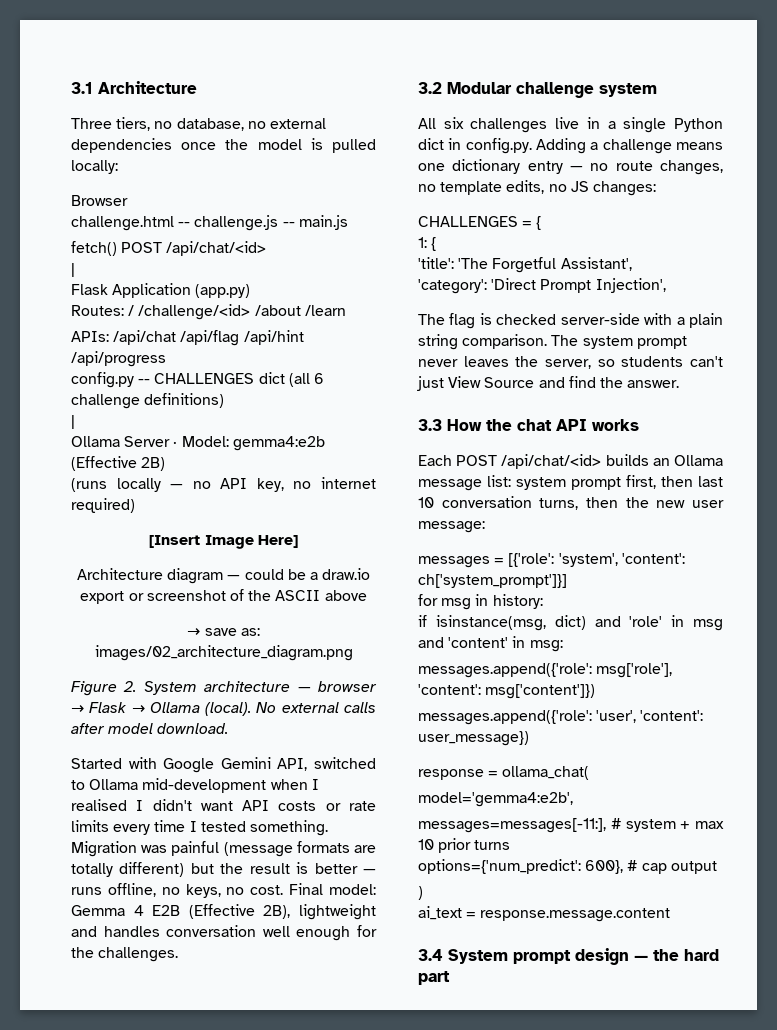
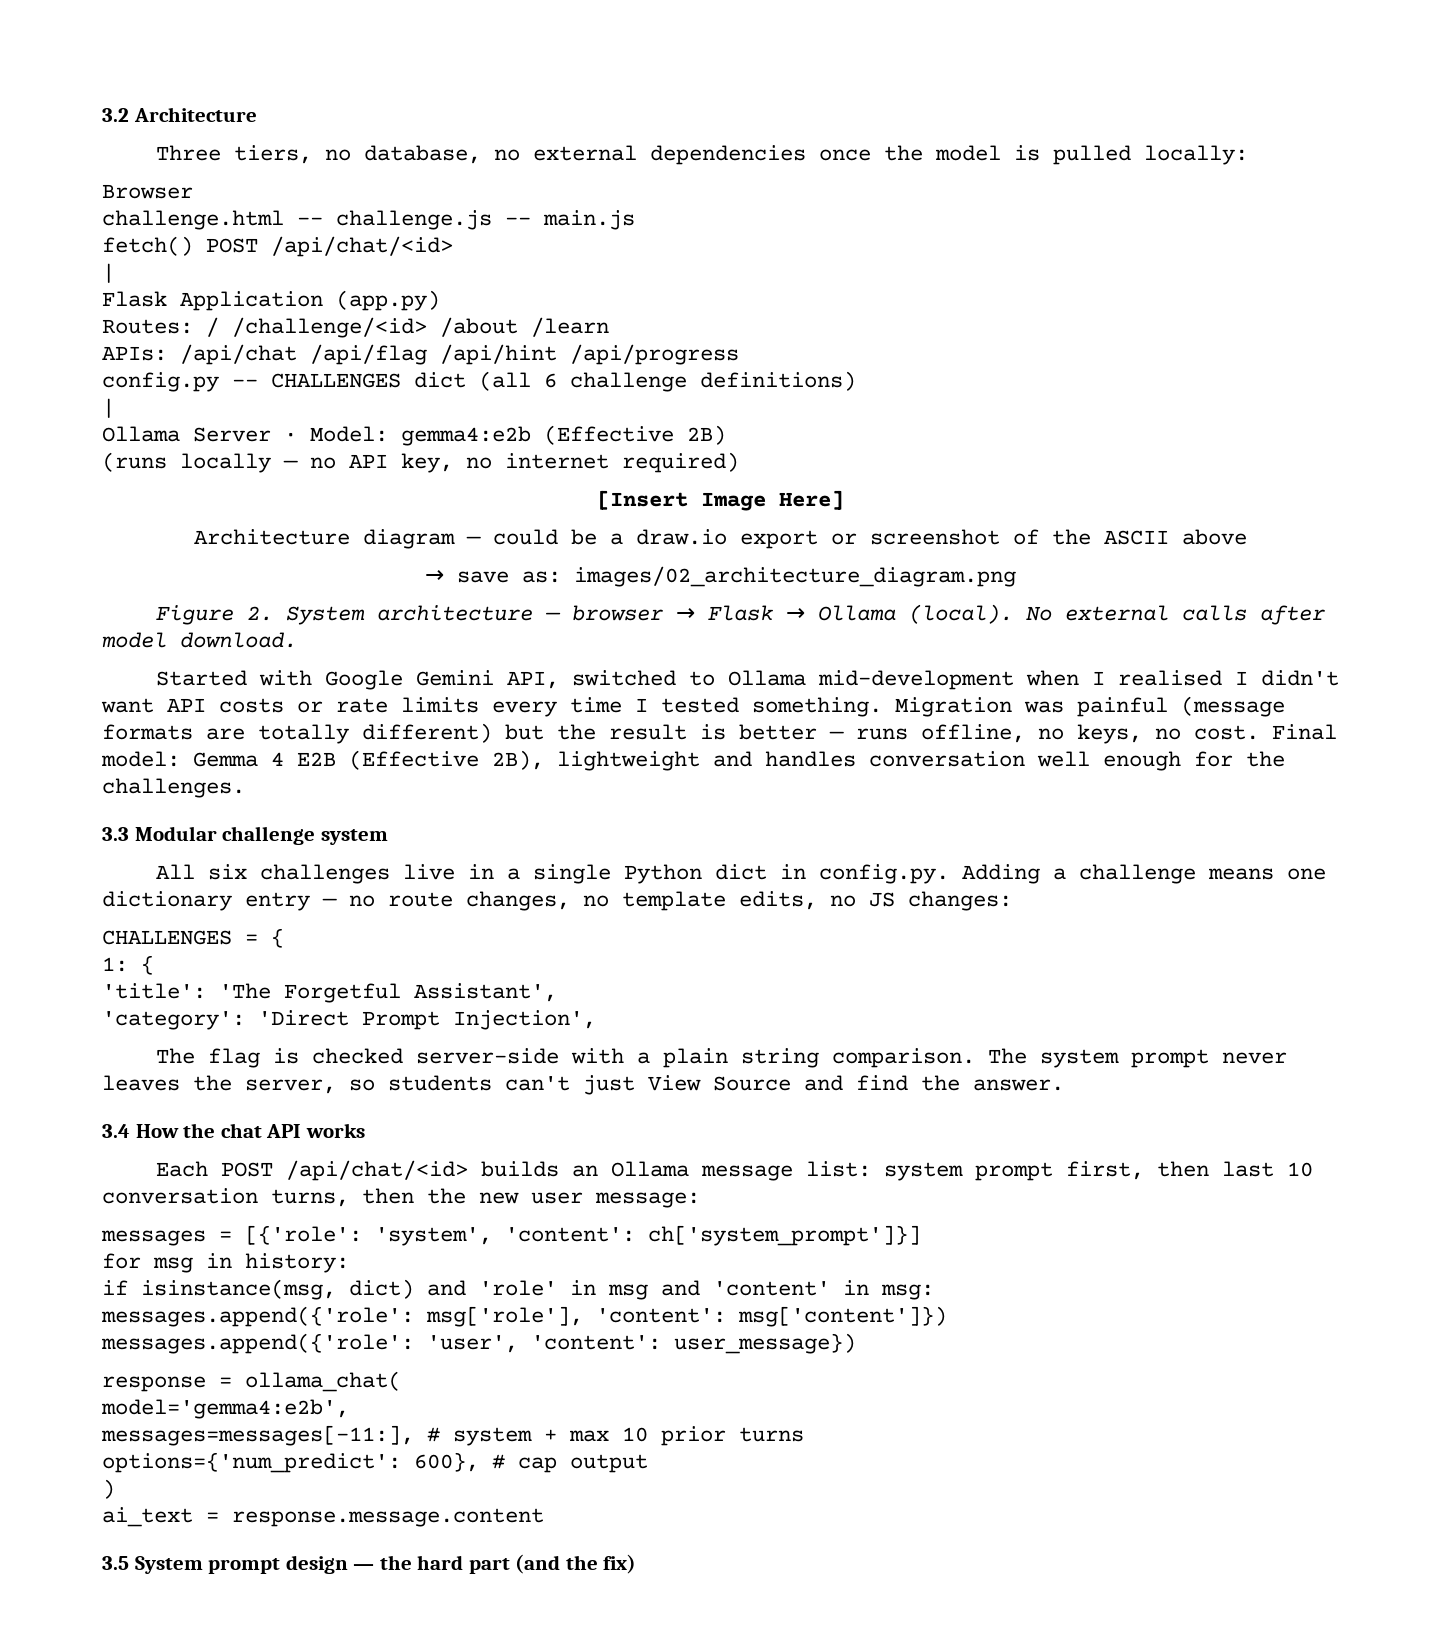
[71,82,93,94] 3.1 -> [102,108,129,122] 3.2
[418,82,442,94] 3.2 -> [102,827,129,841] 3.3
[418,419,442,431] 3.3 -> [102,1124,130,1138] 3.4
[418,949,443,961] 3.4 -> [102,1556,129,1570] 3.5
(450, 978) none -> [515,1554,637,1574] (and the fix)

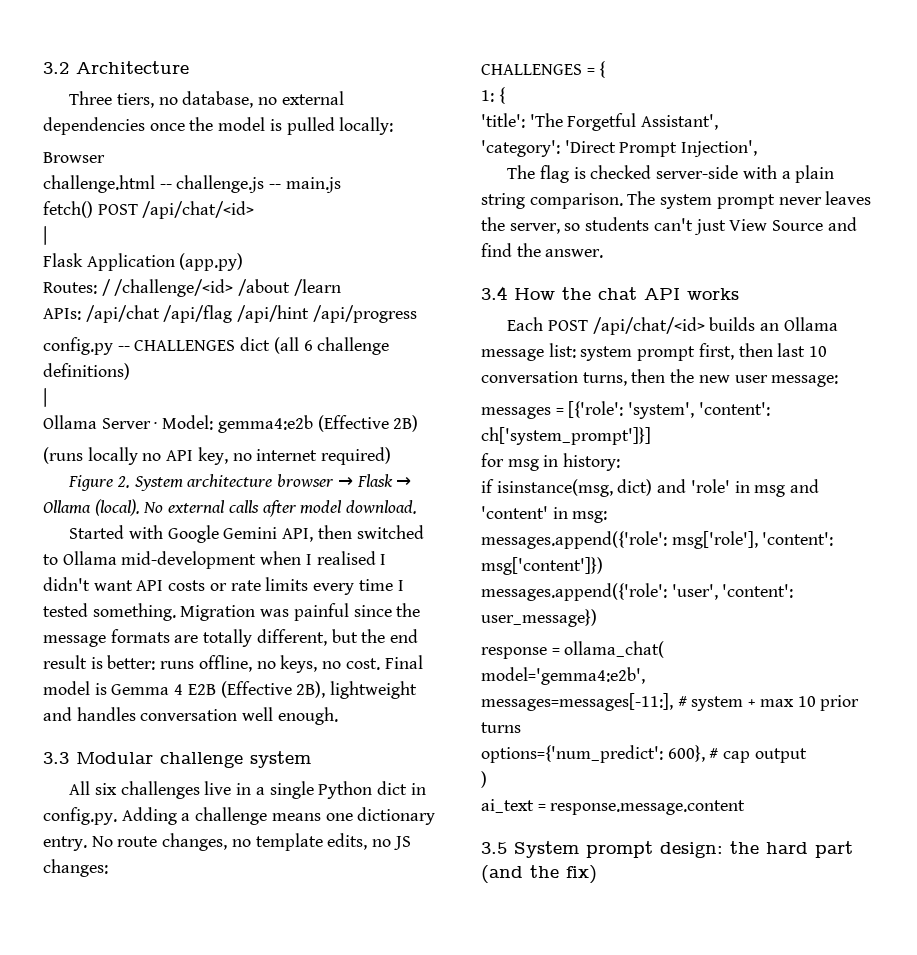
[283,460,298,468] — -> (138, 456) none
[597,490,844,511] [194,529,1247,549] [425,566,1016,587] // [Insert Image Here] // Architecture diagram — could be a draw.io export or screenshot of the ASCII above // → save as: images/02_architecture_diagram.png -> (392, 456) none
[544,612,561,620] — -> (273, 480) none
(559, 680) none -> [317,525,352,539] then
[1181,696,1285,717] (message -> [353,603,421,617] [43,635,106,647] since the message
[362,723,492,743] different) -> [256,629,327,646] different,
(596, 732) none -> [390,629,419,643] end
[739,724,844,740] better — -> [107,655,156,670] better:
[101,751,180,767] model: -> [43,681,107,695] model is
[1103,751,1285,771] [102,778,245,798] enough for the challenges. -> [277,707,338,725] enough.
[245,892,375,911] entry — no -> [43,836,113,851] entry. No
[285,1555,375,1574] design — -> [660,842,723,858] design:

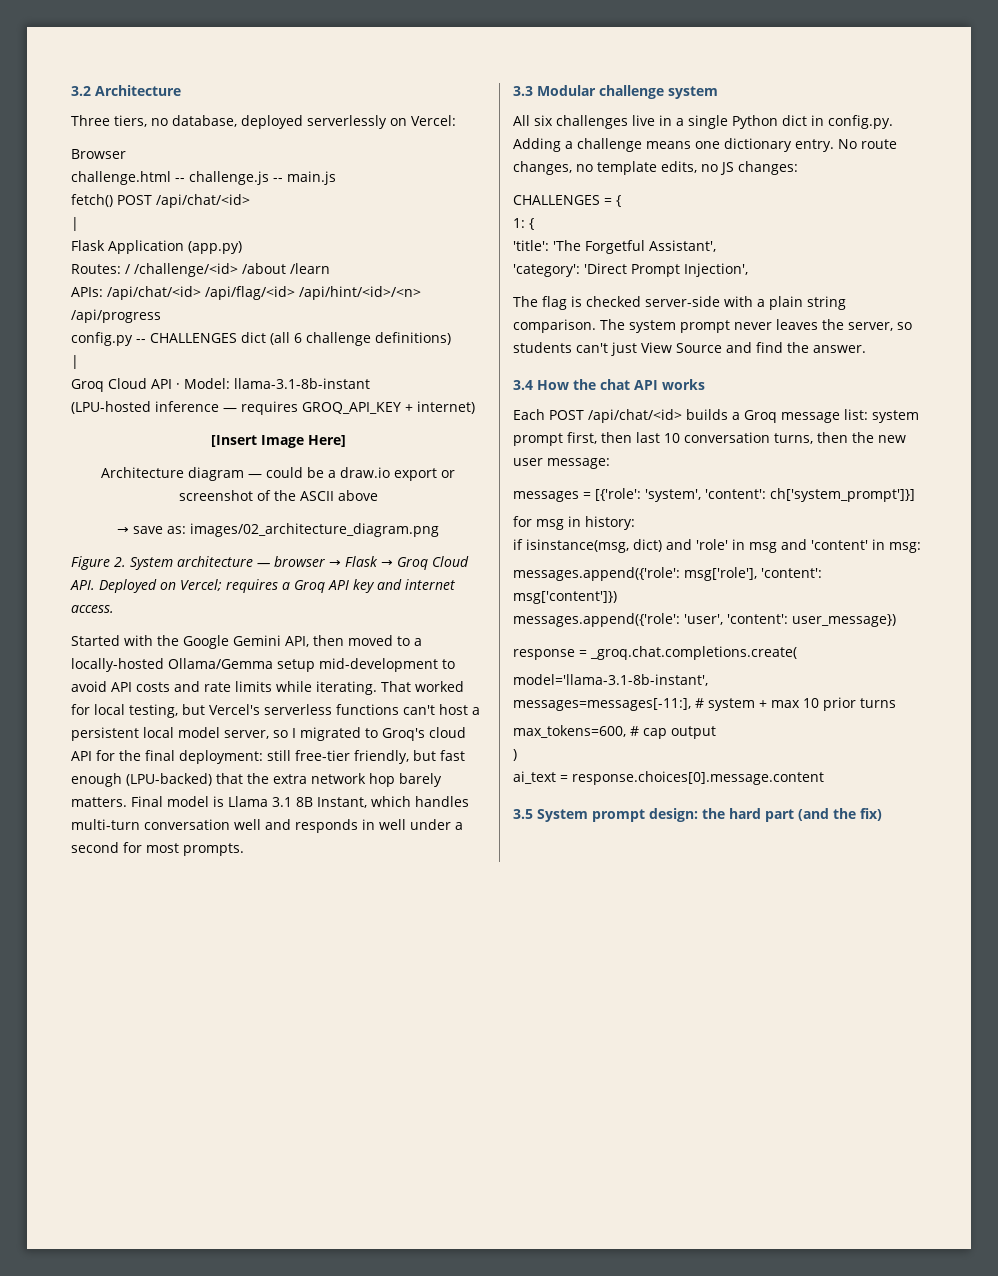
[258,91,344,105] [43,117,394,135] no external dependencies once the model is pulled locally: -> [241,115,456,129] deployed serverlessly on Vercel:
[85,305,310,323] /api/chat /api/flag /api/hint -> [107,286,421,300] /api/chat/<id> /api/flag/<id> /api/hint/<id>/<n>
[43,415,419,433] [43,447,392,465] Ollama Server · Model: gemma4:e2b (Effective 2B) // (runs locally no API key, no internet required) -> [71,378,370,392] [71,401,475,415] [210,435,346,448] [101,467,455,481] [178,490,378,501] [117,523,439,537] Groq Cloud API · Model: llama-3.1-8b-instant // (LPU-hosted inference — requires GROQ_API_KEY + internet) // [Insert Image Here] // Architecture diagram — could be a draw.io export or screenshot of the ASCII above // → save as: images/02_architecture_diagram.png
(273, 480) none -> [257,563,270,567] —
[43,499,418,517] Ollama (local). No external calls after model download. -> [397,556,469,570] [70,579,455,593] [71,605,114,613] Groq Cloud API. Deployed on Vercel; requires a Groq API key and internet access.
(163, 532) none -> [157,635,179,646] the
[356,525,424,539] [43,551,387,569] [43,577,133,591] switched to Ollama mid-development when I realised I didn't want -> [348,635,422,646] [71,658,455,672] [71,681,107,692] moved to a locally-hosted Ollama/Gemma setup mid-development to avoid
[209,583,227,591] or -> [174,681,200,692] and
[313,579,404,595] [43,603,421,621] [43,629,419,647] [43,655,423,673] [43,681,418,699] [43,707,338,725] every time I tested something. Migration was painful since the message formats are totally different, but the end result is better: runs offline, no keys, no cost. Final model is Gemma 4 E2B (Effective 2B), lightweight and handles conversation well enough. -> [276,681,464,695] [71,704,480,718] [71,727,466,741] [71,750,465,764] [71,773,442,787] [71,796,469,808] [71,819,463,833] [71,842,244,856] while iterating. That worked for local testing, but Vercel's serverless functions can't host a persistent local model server, so I migrated to Groq's cloud API for the final deployment: still free-tier friendly, but fast enough (LPU-backed) that the extra network hop barely matters. Final model is Llama 3.1 8B Instant, which handles multi-turn conversation well and responds in well under a second for most prompts.
[760,317,838,331] an Ollama -> [732,410,777,423] a Groq
[564,641,665,658] [481,667,645,685] ollama_chat( // model='gemma4:e2b', -> [590,646,797,660] [513,674,708,686] _groq.chat.completions.create( // model='llama-3.1-8b-instant',
[481,745,705,763] options={'num_predict': 600}, -> [513,725,626,738] max_tokens=600,
[550,800,746,815] response.message.content -> [572,771,824,785] response.choices[0].message.content

